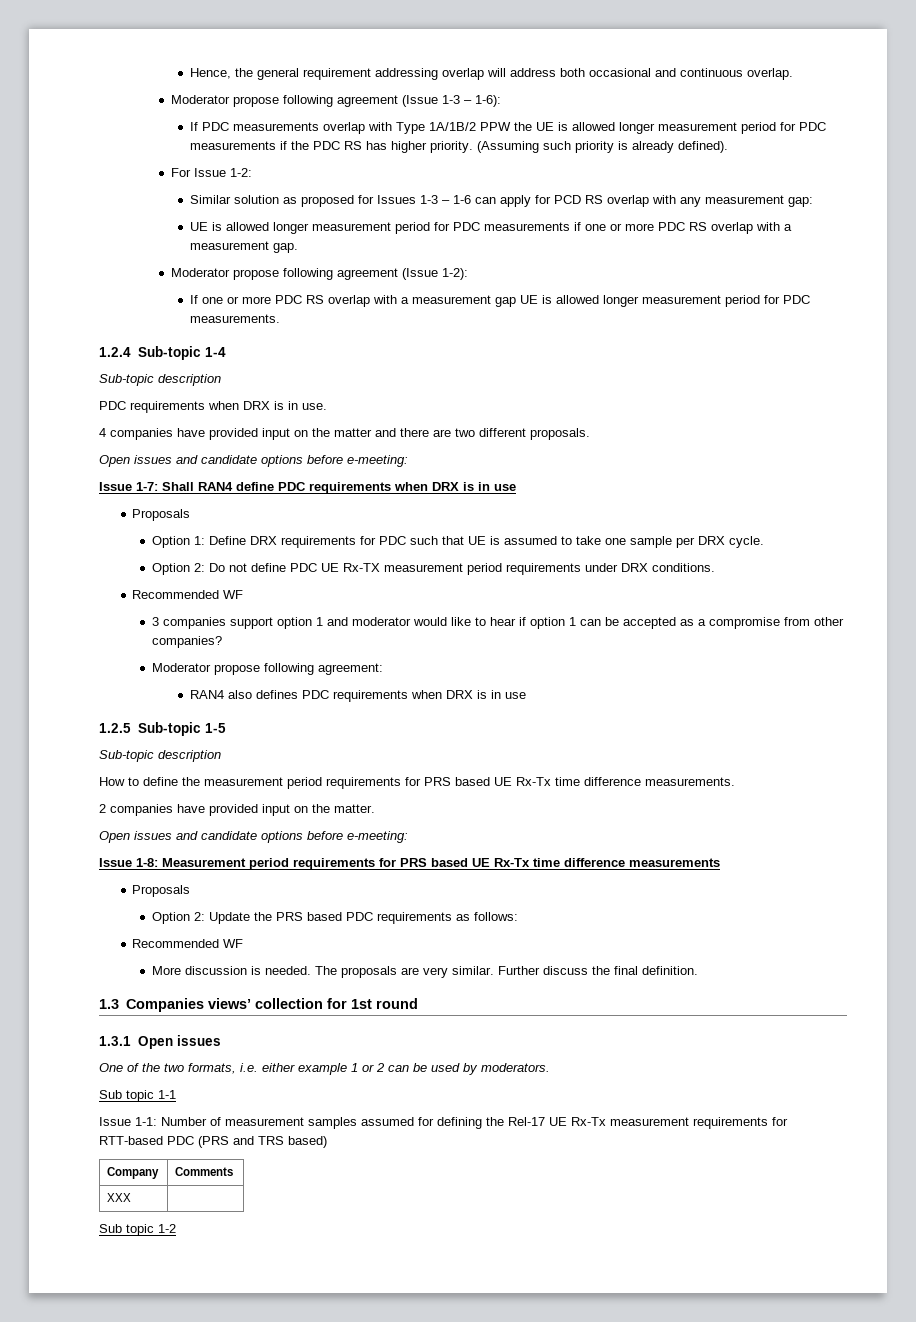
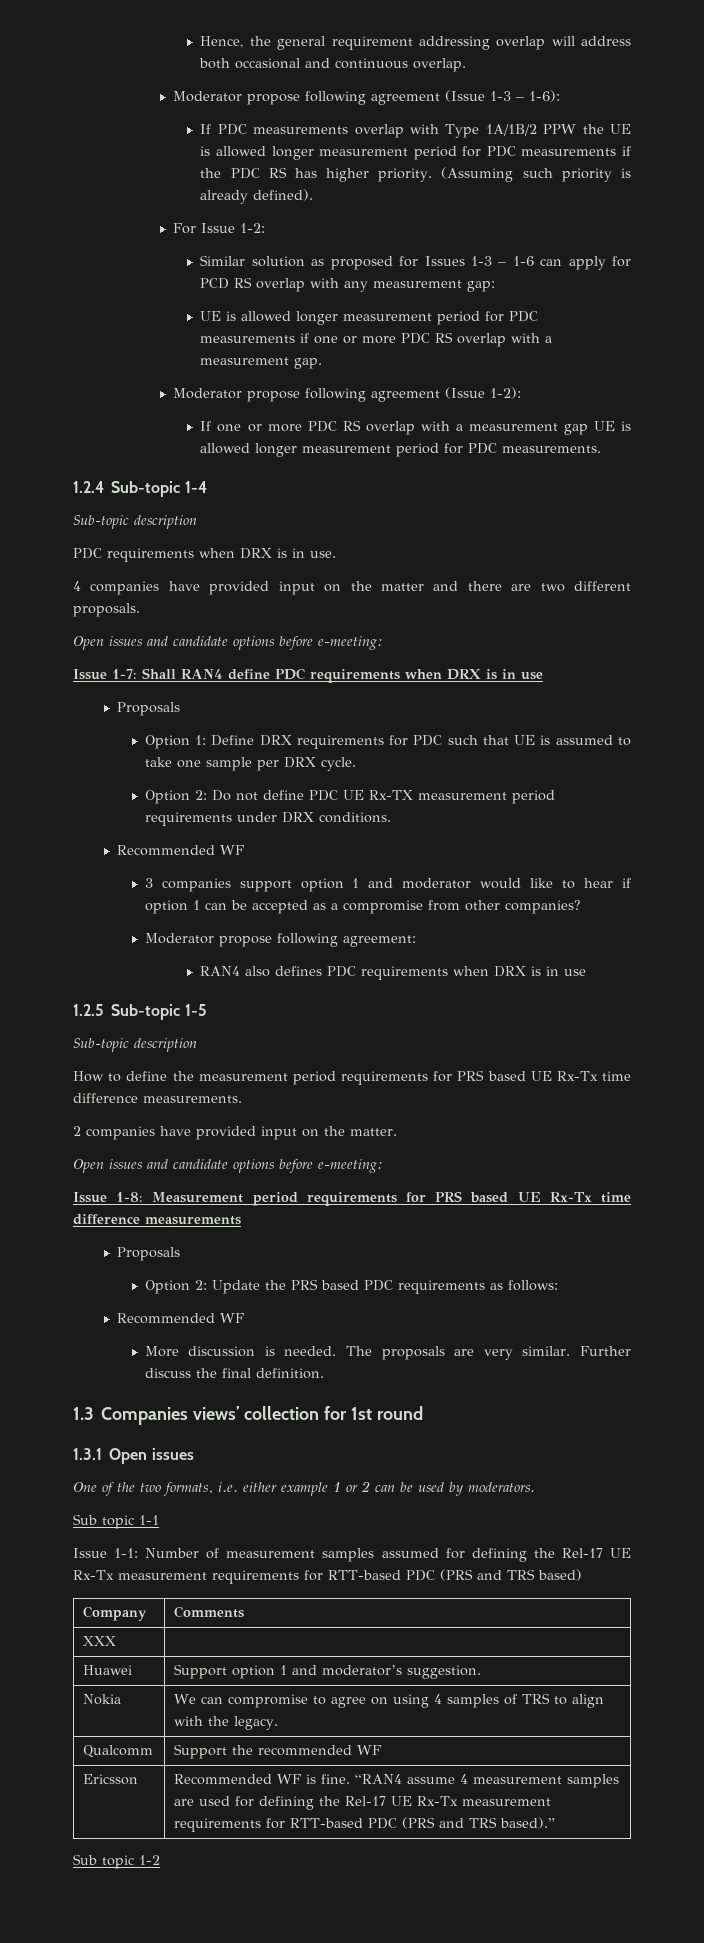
(132, 1197) none -> [83,1665,133,1675] [174,1664,482,1679] [83,1694,122,1705] [174,1693,605,1708] [174,1716,279,1730] [83,1745,154,1758] [174,1744,382,1759] [83,1774,139,1785] [174,1774,620,1788] [174,1796,552,1810] [174,1817,556,1832] // Huawei | Support option 1 and moderator’s suggestion. // Nokia | We can compromise to agree on using 4 samples of TRS to align with the legacy. // Qualcomm | Support the recommended WF // Ericsson | Recommended WF is fine. “RAN4 assume 4 measurement samples are used for defining the Rel-17 UE Rx-Tx measurement requirements for RTT-based PDC (PRS and TRS based).”

